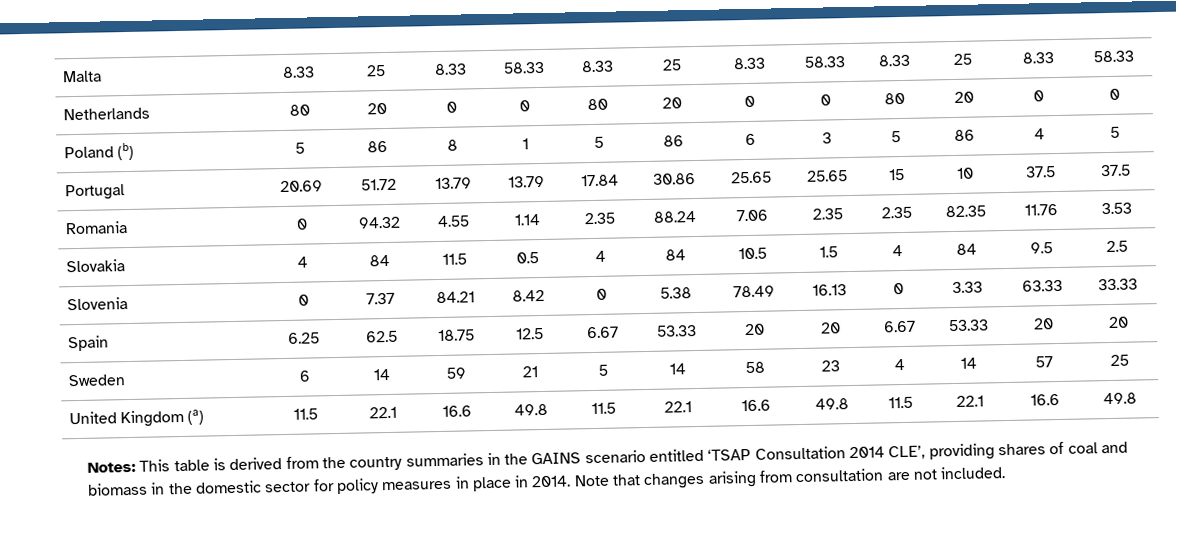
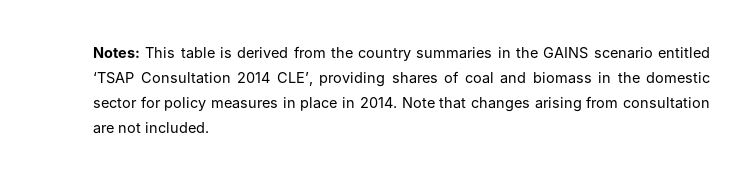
[61,70,102,83] [282,66,315,78] [366,64,386,77] [434,63,467,76] [503,61,545,74] [580,60,614,73] [661,59,682,71] [732,57,766,70] [804,56,846,68] [877,54,911,67] [953,53,972,65] [1021,52,1054,64] [1092,50,1134,63] [62,107,150,121] [288,104,310,116] [366,102,387,115] [445,101,457,113] [519,100,530,112] [587,98,608,111] [662,97,682,109] [744,95,755,108] [820,94,831,106] [884,92,905,105] [953,91,974,103] [1033,90,1044,102] [1108,88,1120,100] [63,142,134,161] [295,142,305,154] [367,140,388,153] [446,139,458,151] [522,138,529,150] [593,136,604,148] [662,135,684,147] [745,133,756,146] [821,132,832,144] [890,131,901,143] [954,129,975,141] [1034,128,1045,140] [1110,126,1120,138] [64,184,125,201] [279,180,323,193] [360,178,397,191] [434,177,472,190] [508,175,545,188] [580,174,619,187] [652,173,696,185] [731,171,772,184] [807,170,848,182] [888,168,905,181] [956,167,974,179] [1024,166,1056,178] [1100,164,1131,177] [64,221,128,235] [295,218,308,230] [357,216,401,229] [437,215,470,227] [513,214,541,226] [584,212,616,225] [652,210,696,223] [735,209,768,222] [812,208,843,220] [881,206,912,219] [945,205,986,218] [1023,203,1058,216] [1100,202,1132,215] [65,259,125,273] [296,256,308,268] [369,254,390,267] [441,253,467,265] [516,252,539,264] [595,250,606,262] [664,249,686,261] [738,247,767,260] [819,246,838,258] [892,244,903,257] [956,243,977,255] [1030,242,1053,254] [1106,240,1128,253] [66,297,128,311] [297,294,309,306] [366,292,395,305] [435,291,475,304] [512,289,545,302] [596,288,607,300] [660,287,692,299] [732,285,775,298] [812,284,847,296] [893,282,904,295] [952,281,983,294] [1022,279,1063,292] [1098,278,1138,291] [67,335,109,352] [288,332,320,344] [365,330,398,343] [437,329,475,342] [515,327,544,340] [586,326,619,339] [656,325,697,337] [743,323,765,336] [819,322,841,334] [882,320,916,333] [947,319,989,332] [1032,318,1054,330] [1108,316,1129,329] [67,374,126,387] [298,370,311,382] [373,368,390,381] [446,367,466,379] [521,366,538,378] [597,364,608,376] [668,363,686,375] [744,361,765,374] [821,360,840,372] [894,358,905,371] [960,357,977,369] [1034,356,1053,368] [1109,354,1129,367] [68,409,205,428] [292,408,318,420] [368,406,397,419] [442,405,472,417] [513,403,548,416] [591,402,616,415] [664,401,692,413] [740,399,771,412] [814,398,849,410] [888,396,913,409] [955,395,984,408] [1029,393,1060,406] [1103,392,1137,405] Malta | 8.33 | 25 | 8.33 | 58.33 | 8.33 | 25 | 8.33 | 58.33 | 8.33 | 25 | 8.33 | 58.33 // Netherlands | 80 | 20 | 0 | 0 | 80 | 20 | 0 | 0 | 80 | 20 | 0 | 0 // Poland (b) | 5 | 86 | 8 | 1 | 5 | 86 | 6 | 3 | 5 | 86 | 4 | 5 // Portugal | 20.69 | 51.72 | 13.79 | 13.79 | 17.84 | 30.86 | 25.65 | 25.65 | 15 | 10 | 37.5 | 37.5 // Romania | 0 | 94.32 | 4.55 | 1.14 | 2.35 | 88.24 | 7.06 | 2.35 | 2.35 | 82.35 | 11.76 | 3.53 // Slovakia | 4 | 84 | 11.5 | 0.5 | 4 | 84 | 10.5 | 1.5 | 4 | 84 | 9.5 | 2.5 // Slovenia | 0 | 7.37 | 84.21 | 8.42 | 0 | 5.38 | 78.49 | 16.13 | 0 | 3.33 | 63.33 | 33.33 // Spain | 6.25 | 62.5 | 18.75 | 12.5 | 6.67 | 53.33 | 20 | 20 | 6.67 | 53.33 | 20 | 20 // Sweden | 6 | 14 | 59 | 21 | 5 | 14 | 58 | 23 | 4 | 14 | 57 | 25 // United Kingdom (a) | 11.5 | 22.1 | 16.6 | 49.8 | 11.5 | 22.1 | 16.6 | 49.8 | 11.5 | 22.1 | 16.6 | 49.8 // -> (93, 52) none

